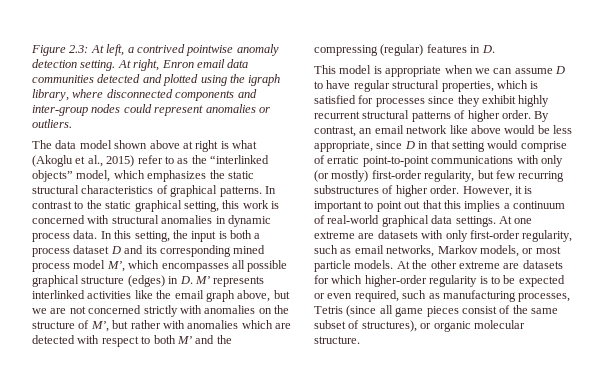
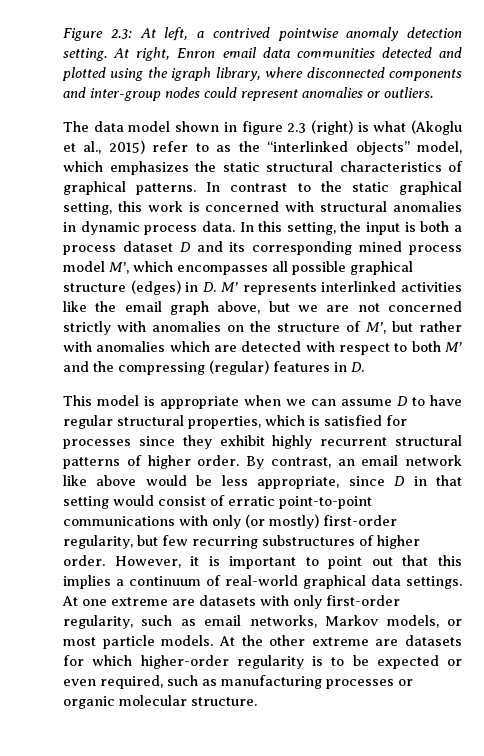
[149,140,219,152] above at right -> [223,120,353,135] in figure 2.3 (right)
[520,141,567,152] comprise -> [158,496,206,506] consist
[518,293,571,302] [314,305,558,317] [314,320,417,332] processes, Tetris (since all game pieces consist of the same subset of structures), -> [326,679,394,689] processes

